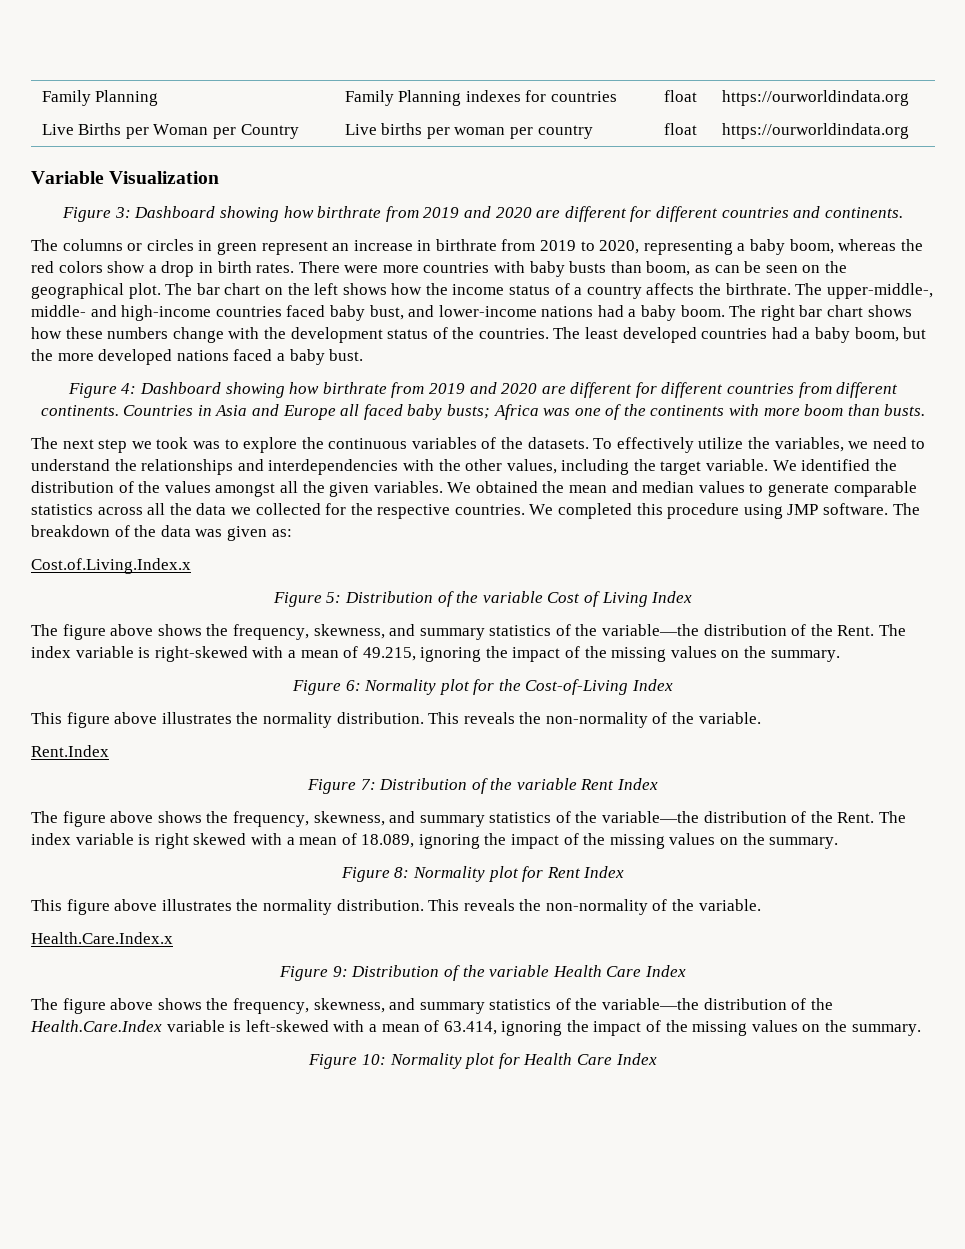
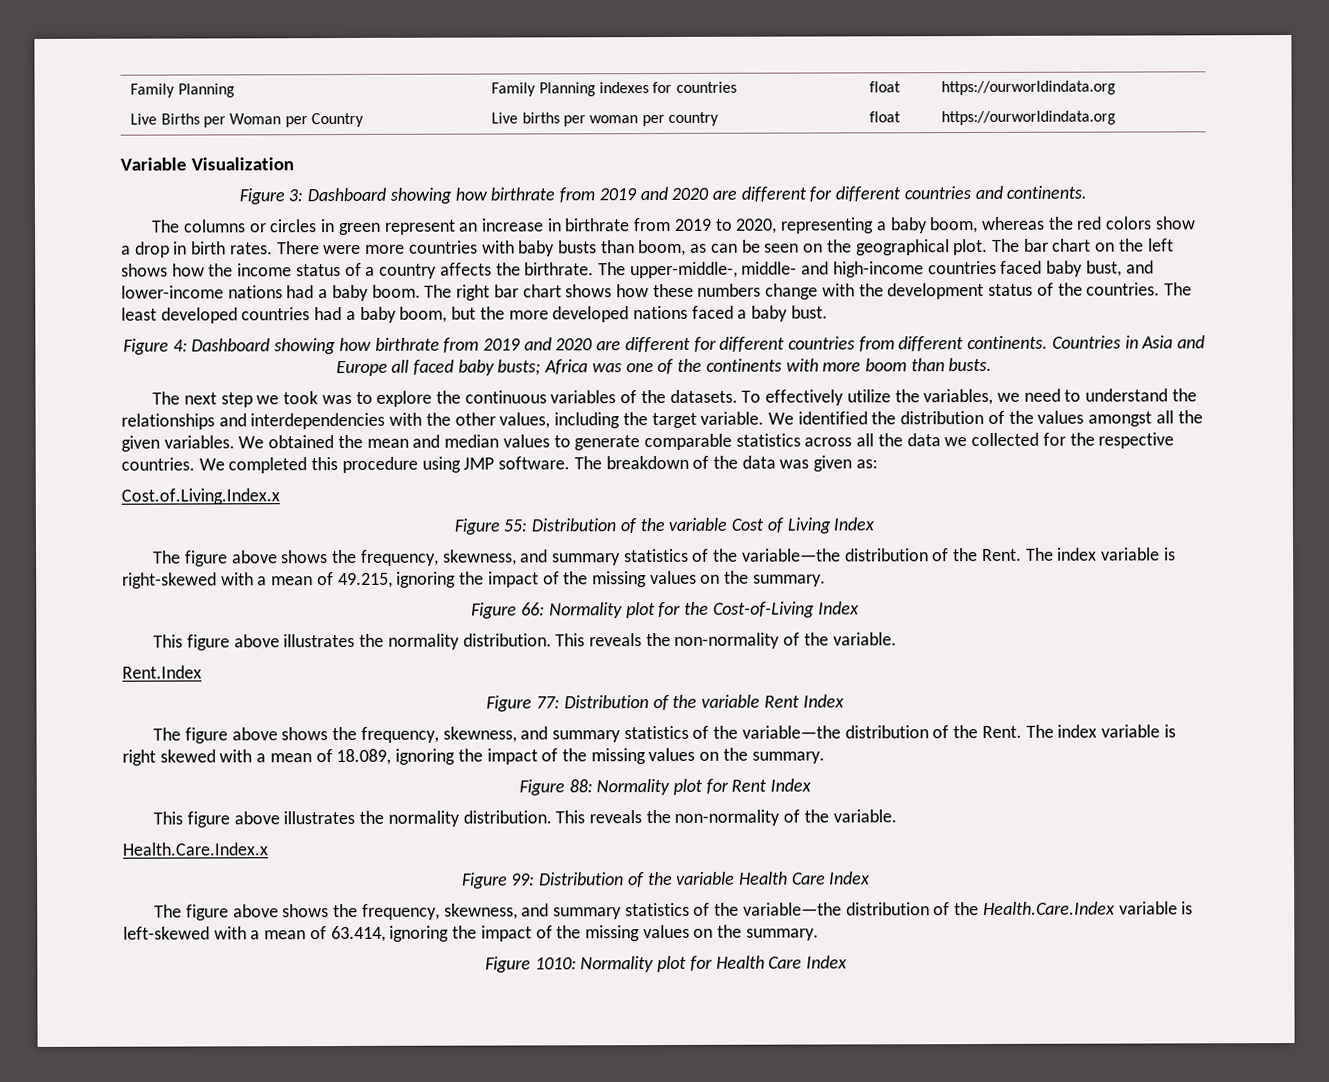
[326,592,342,603] 5: -> [503,519,528,532] 55:
[345,680,361,691] 6: -> [521,602,546,616] 66:
[360,779,376,790] 7: -> [536,696,561,709] 77:
[394,867,410,878] 8: -> [568,779,593,793] 88:
[332,966,348,977] 9: -> [511,873,536,886] 99:
[362,1054,387,1065] 10: -> [534,957,577,970] 1010:

